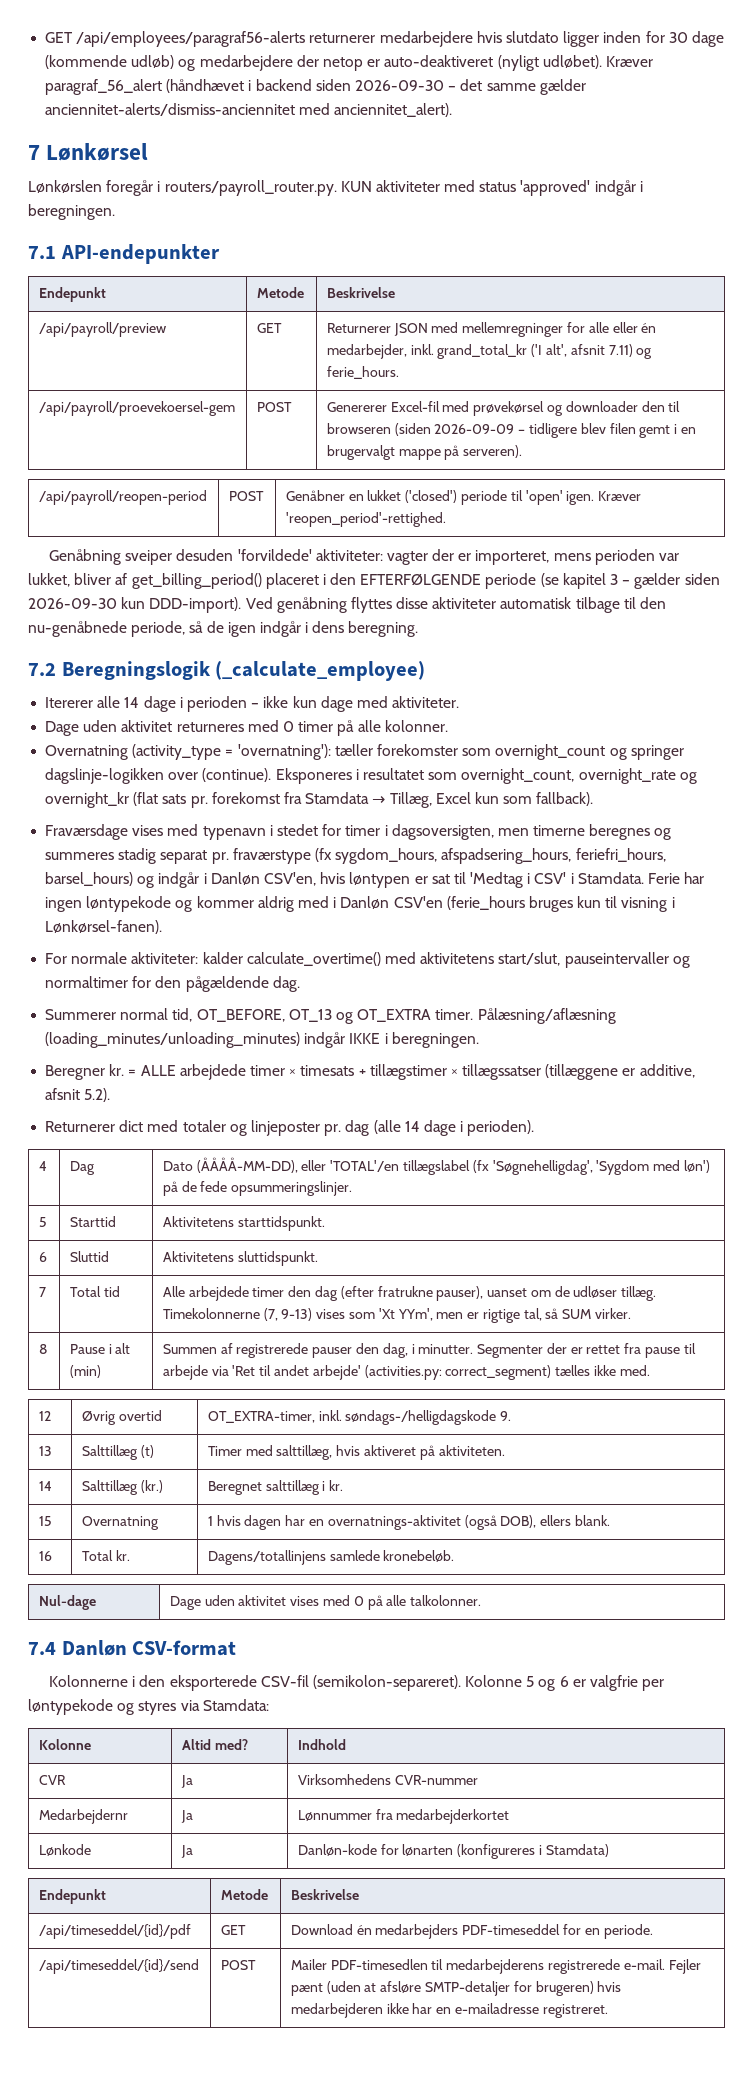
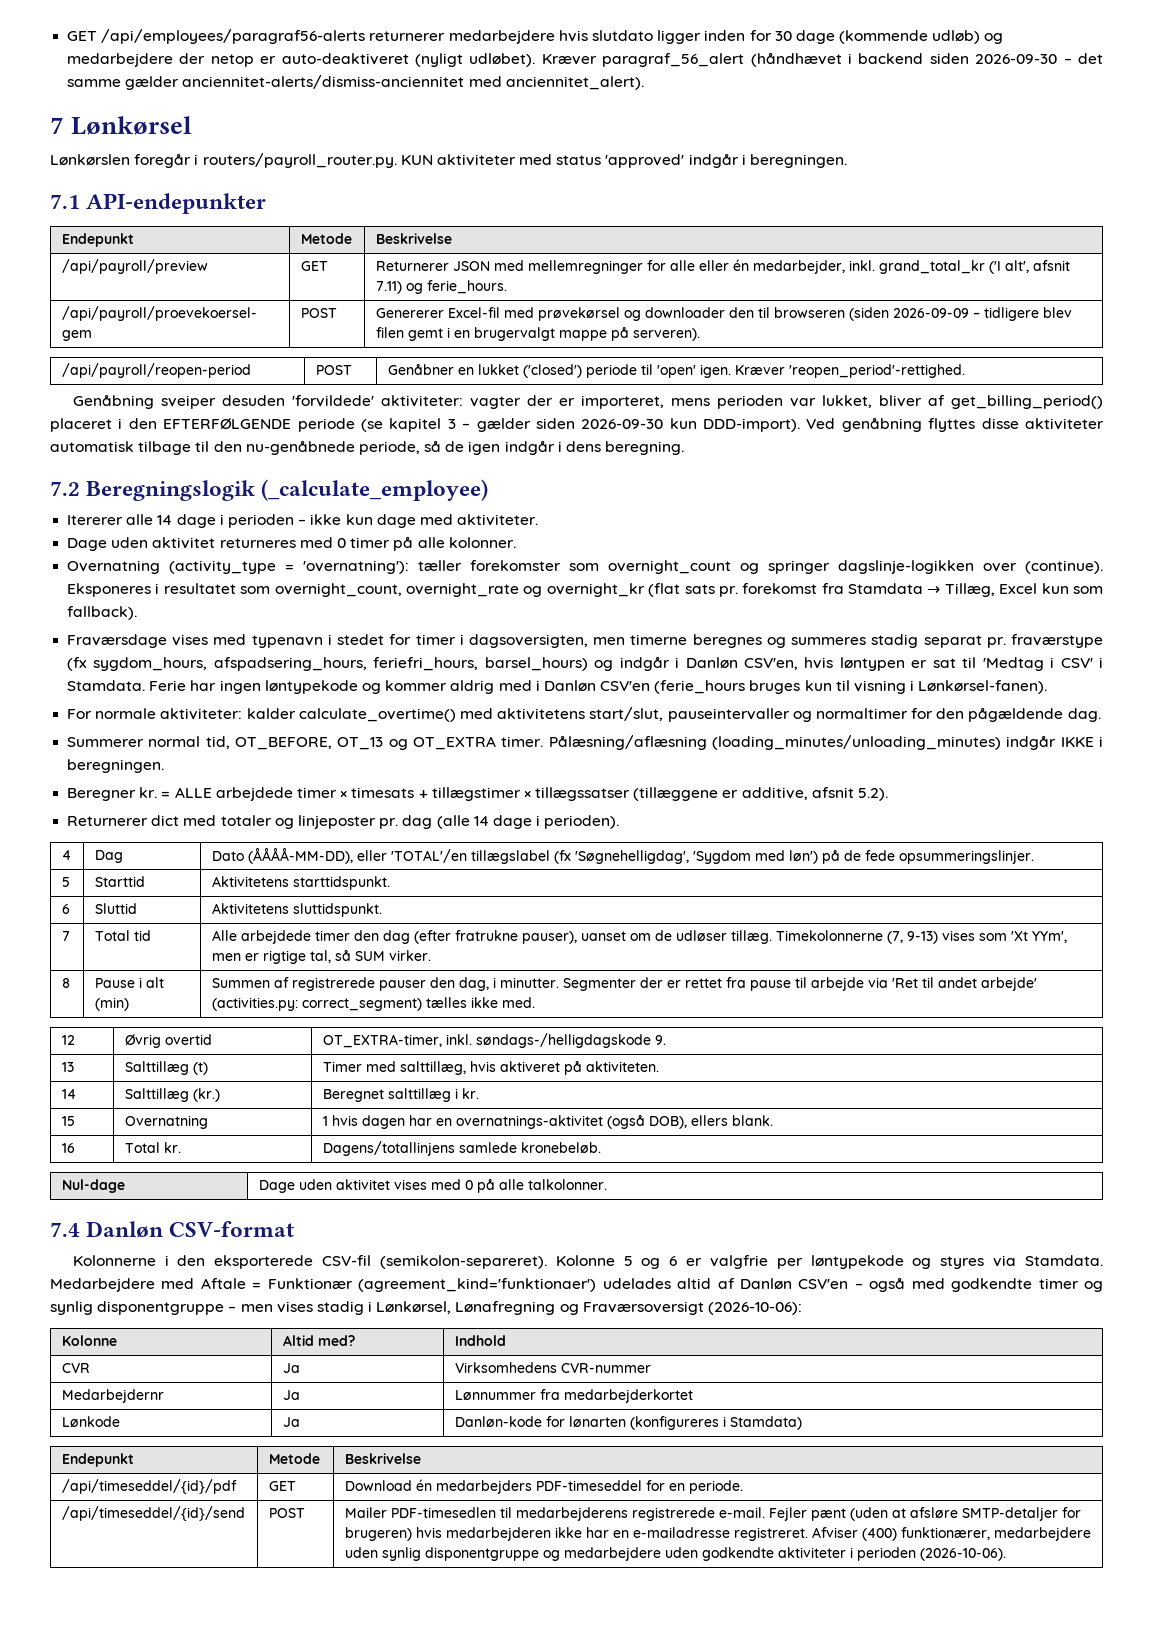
[202,1699,269,1711] Stamdata: -> [1024,1255,1103,1266] [50,1277,1103,1292] [50,1301,803,1315] Stamdata. Medarbejdere med Aftale = Funktionær (agreement_kind='funktionaer') udelades altid af Danløn CSV'en – også med godkendte timer og synlig disponentgruppe – men vises stadig i Lønkørsel, Lønafregning og Fraværsoversigt (2026-10-06):
(608, 2011) none -> [811,1527,1091,1541] [344,1547,1006,1561] Afviser (400) funktionærer, medarbejdere uden synlig disponentgruppe og medarbejdere uden godkendte aktiviteter i perioden (2026-10-06).

